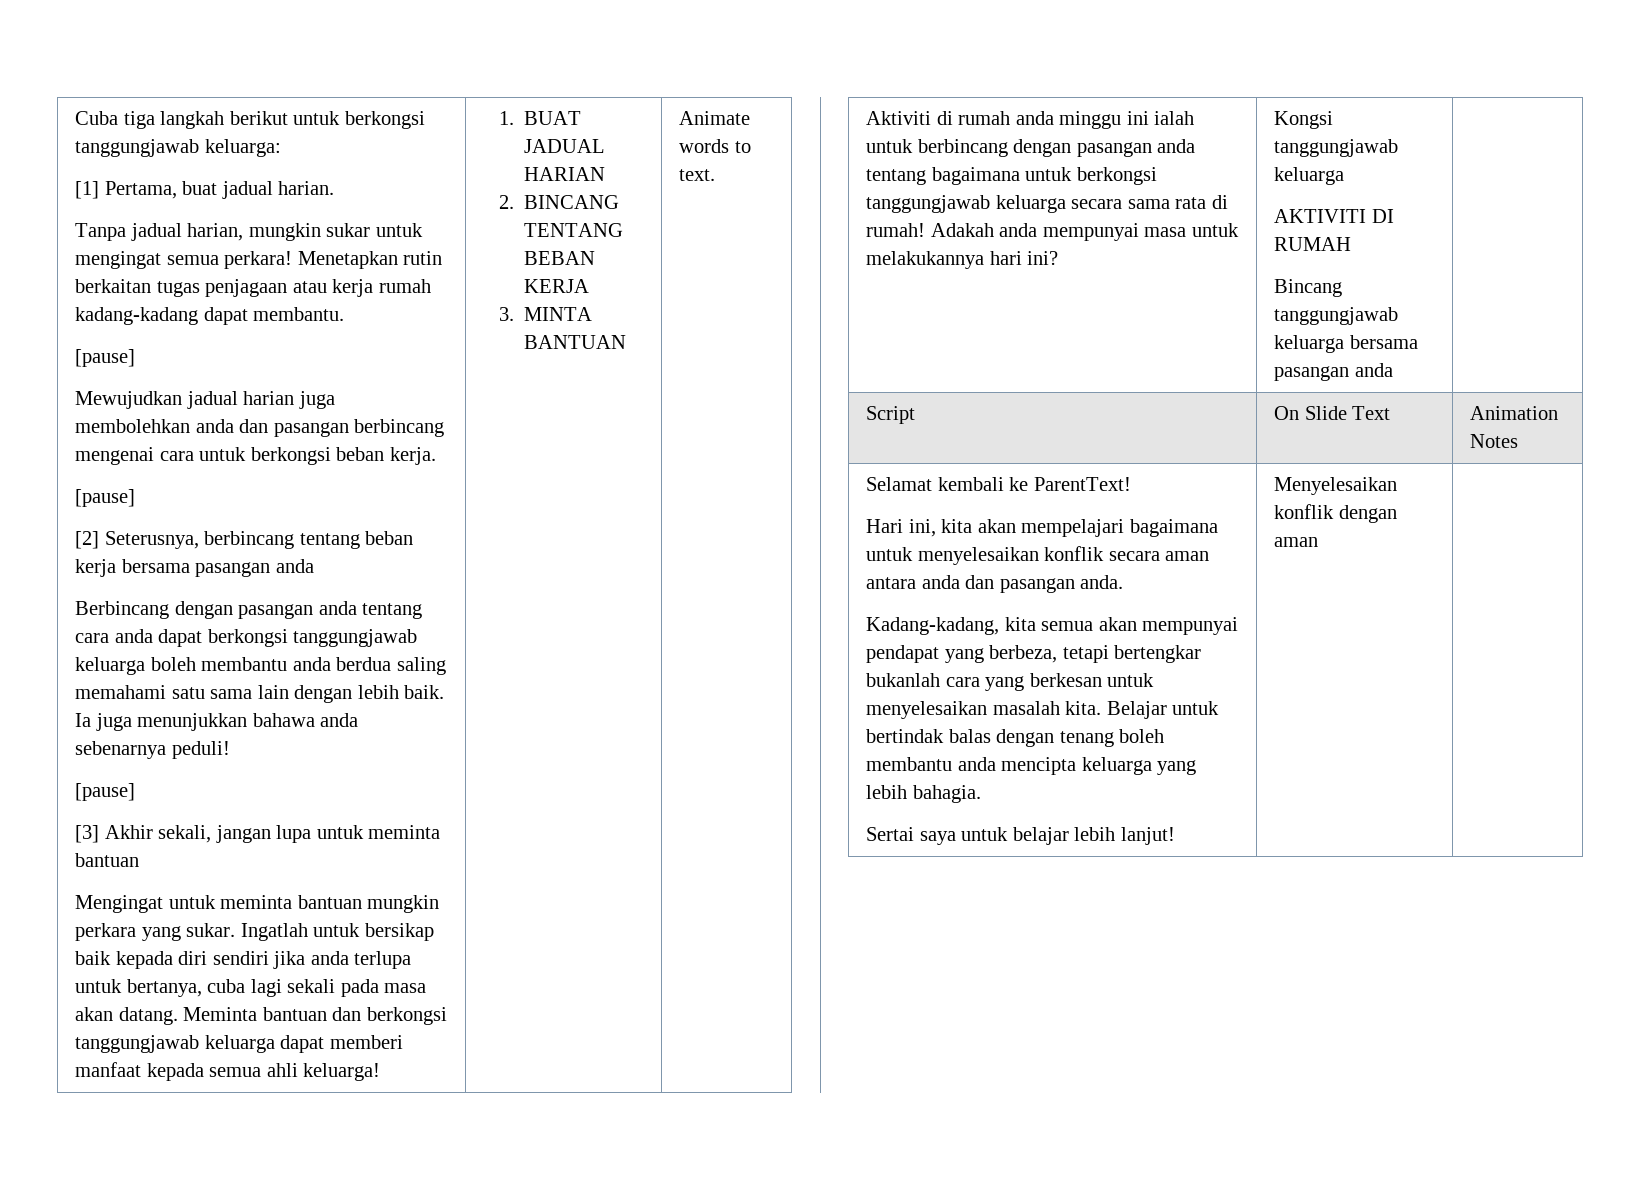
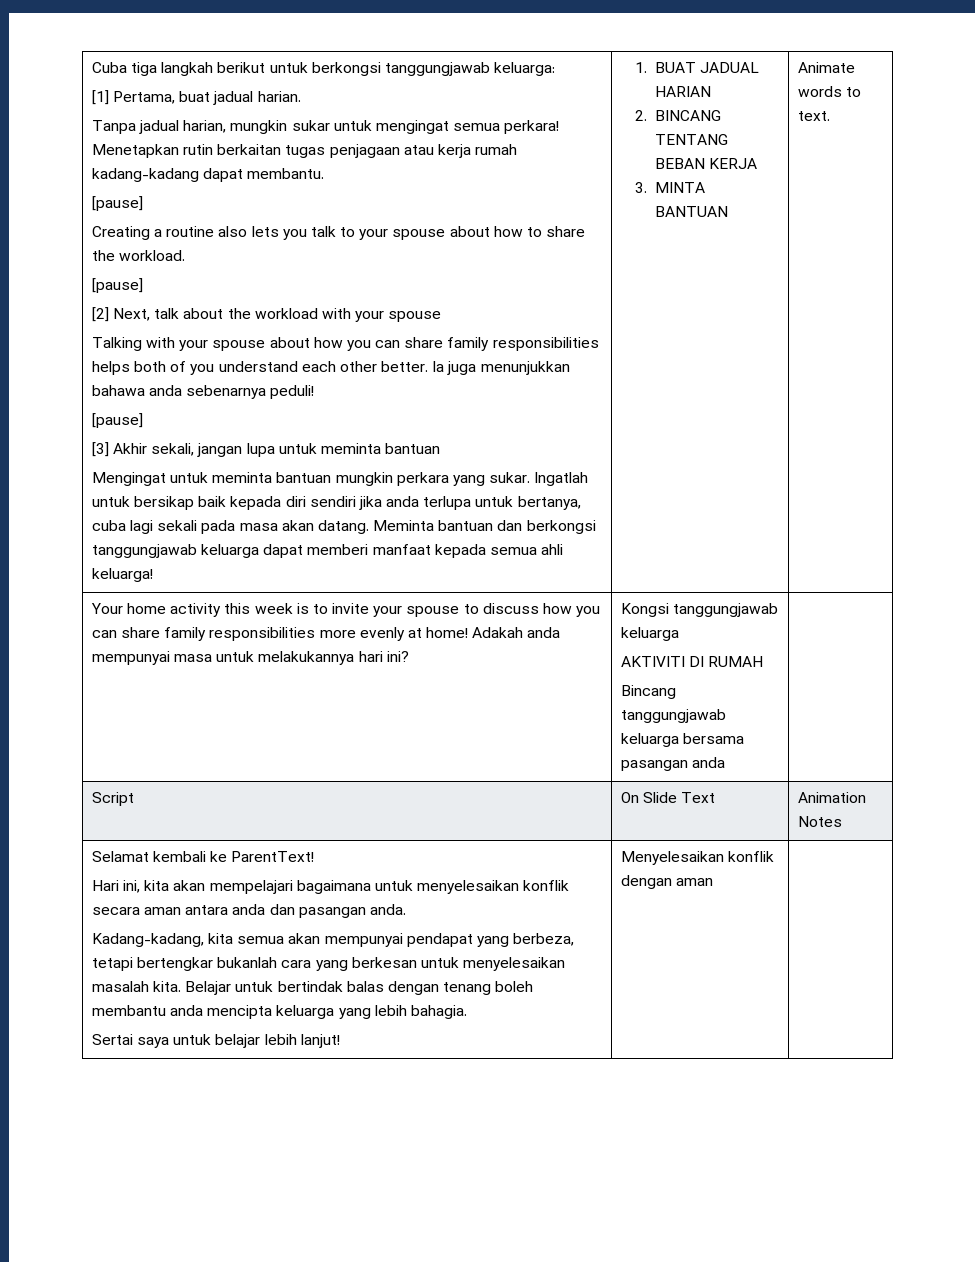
[75,391,335,409] [75,419,445,437] [75,447,436,465] [75,489,136,507] [75,531,414,549] [75,559,314,577] [75,601,423,619] [75,629,418,647] [75,657,446,675] [75,685,445,703] Mewujudkan jadual harian juga membolehkan anda dan pasangan berbincang mengenai cara untuk berkongsi beban kerja. // [pause] // [2] Seterusnya, berbincang tentang beban kerja bersama pasangan anda // Berbincang dengan pasangan anda tentang cara anda dapat berkongsi tanggungjawab keluarga boleh membantu anda berdua saling memahami satu sama lain dengan lebih baik. -> [91,226,586,240] [91,250,186,261] [91,278,143,293] [91,307,442,322] [91,337,599,351] [91,361,429,375] Creating a routine also lets you talk to your spouse about how to share the workload. // [pause] // [2] Next, talk about the workload with your spouse // Talking with your spouse about how you can share family responsibilities helps both of you understand each other better.
[866,111,1195,129] [866,139,1196,157] [866,167,1157,185] [866,195,1228,213] [866,223,926,237] Aktiviti di rumah anda minggu ini ialah untuk berbincang dengan pasangan anda tentang bagaimana untuk berkongsi tanggungjawab keluarga secara sama rata di rumah! -> [90,603,601,617] [91,627,469,641] Your home activity this week is to invite your spouse to discuss how you can share family responsibilities more evenly at home!

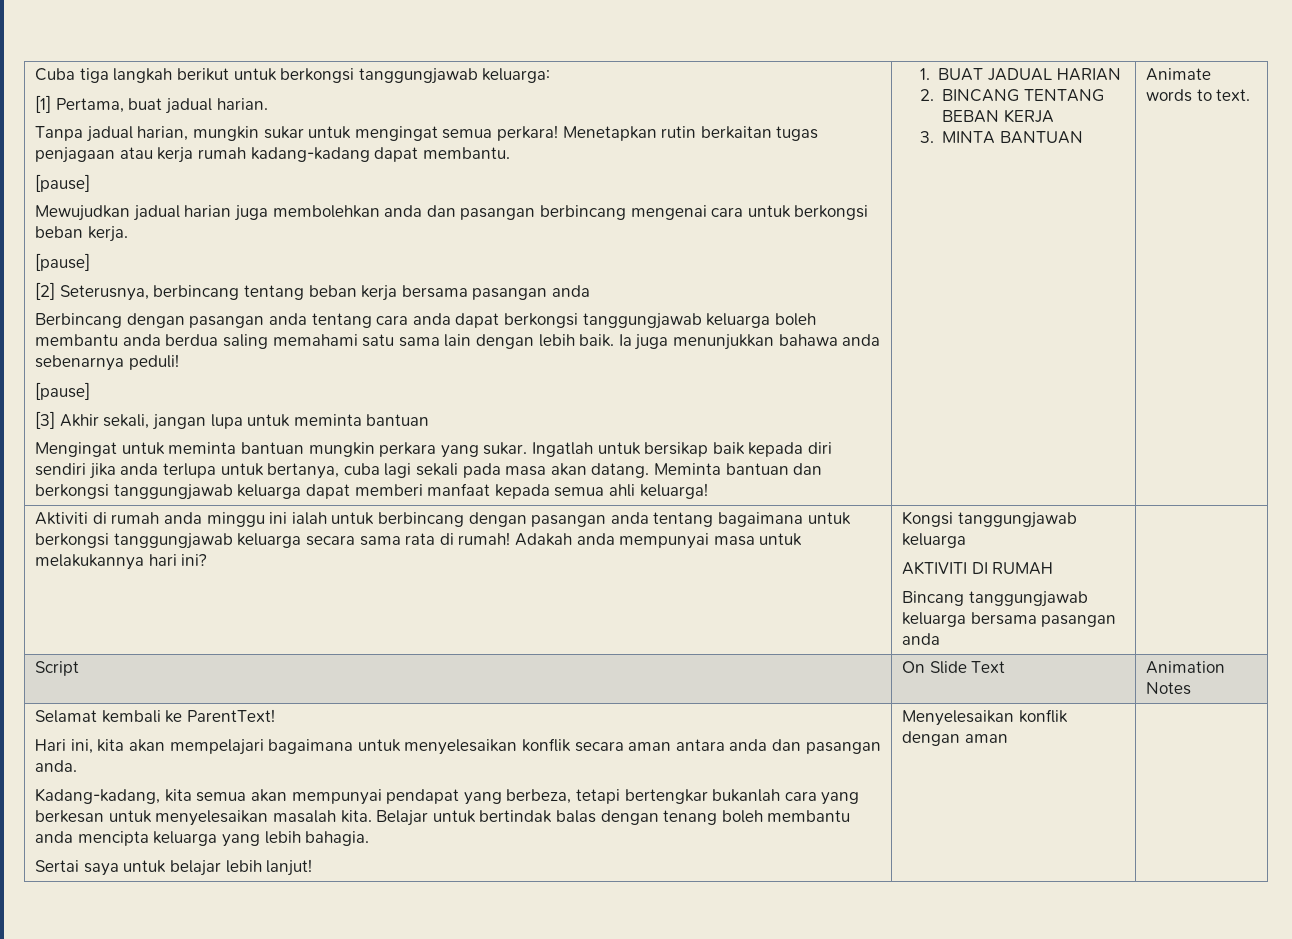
[91,226,586,240] [91,250,186,261] [91,278,143,293] [91,307,442,322] [91,337,599,351] [91,361,429,375] Creating a routine also lets you talk to your spouse about how to share the workload. // [pause] // [2] Next, talk about the workload with your spouse // Talking with your spouse about how you can share family responsibilities helps both of you understand each other better. -> [35,205,869,221] [35,226,128,242] [35,253,91,271] [35,282,591,301] [35,313,816,329] [35,334,615,349] Mewujudkan jadual harian juga membolehkan anda dan pasangan berbincang mengenai cara untuk berkongsi beban kerja. // [pause] // [2] Seterusnya, berbincang tentang beban kerja bersama pasangan anda // Berbincang dengan pasangan anda tentang cara anda dapat berkongsi tanggungjawab keluarga boleh membantu anda berdua saling memahami satu sama lain dengan lebih baik.
[90,603,601,617] [91,627,469,641] Your home activity this week is to invite your spouse to discuss how you can share family responsibilities more evenly at home! -> [35,512,851,527] [35,532,511,549] Aktiviti di rumah anda minggu ini ialah untuk berbincang dengan pasangan anda tentang bagaimana untuk berkongsi tanggungjawab keluarga secara sama rata di rumah!

